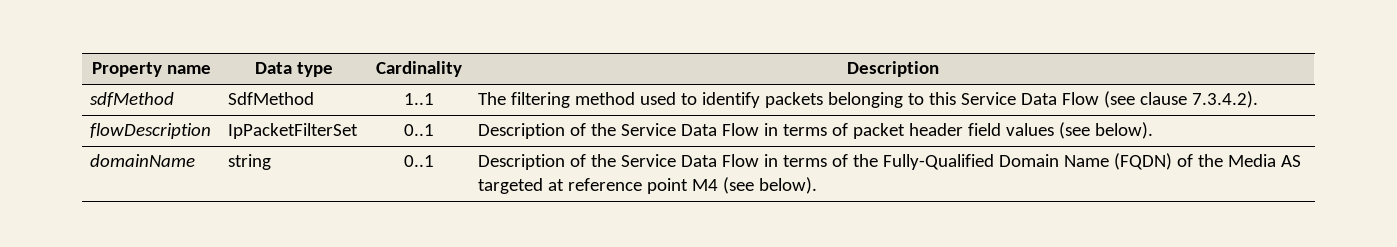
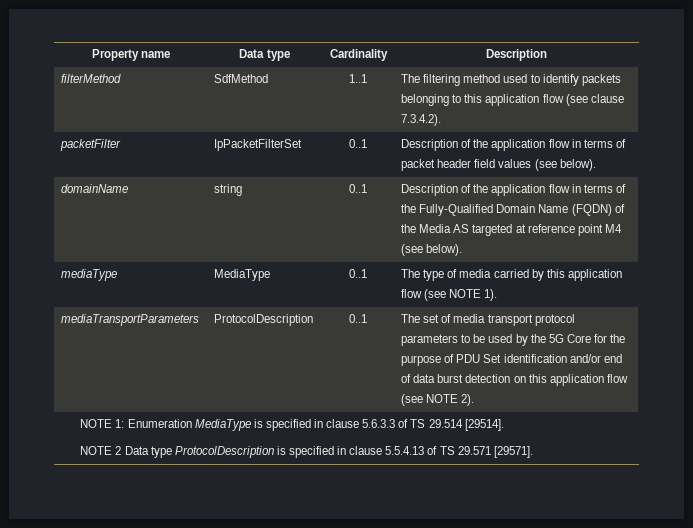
[90,92,175,107] sdfMethod -> [61,74,122,83] filterMethod
[961,92,1100,105] Service Data Flow -> [485,94,564,106] application flow
[90,123,212,139] flowDescription -> [60,139,122,151] packetFilter
[621,123,760,136] Service Data Flow -> [491,139,570,151] application flow
[621,154,760,167] Service Data Flow -> [491,184,570,196] application flow
(818, 185) none -> [61,269,118,281] [214,269,271,281] [349,269,367,278] [401,269,622,281] [401,289,498,301] [61,314,200,326] [214,314,314,326] [349,314,367,323] [401,314,575,326] [401,334,626,346] [401,354,622,366] [401,374,628,386] [401,394,475,406] [80,419,504,431] [80,446,533,458] // mediaType | MediaType | 0..1 | The type of media carried by this application flow (see NOTE 1). // mediaTransportParameters | ProtocolDescription | 0..1 | The set of media transport protocol parameters to be used by the 5G Core for the purpose of PDU Set identification and/or end of data burst detection on this application flow (see NOTE 2). // NOTE 1: Enumeration MediaType is specified in clause 5.6.3.3 of TS 29.514 [29514]. // NOTE 2 Data type ProtocolDescription is specified in clause 5.5.4.13 of TS 29.571 [29571].

